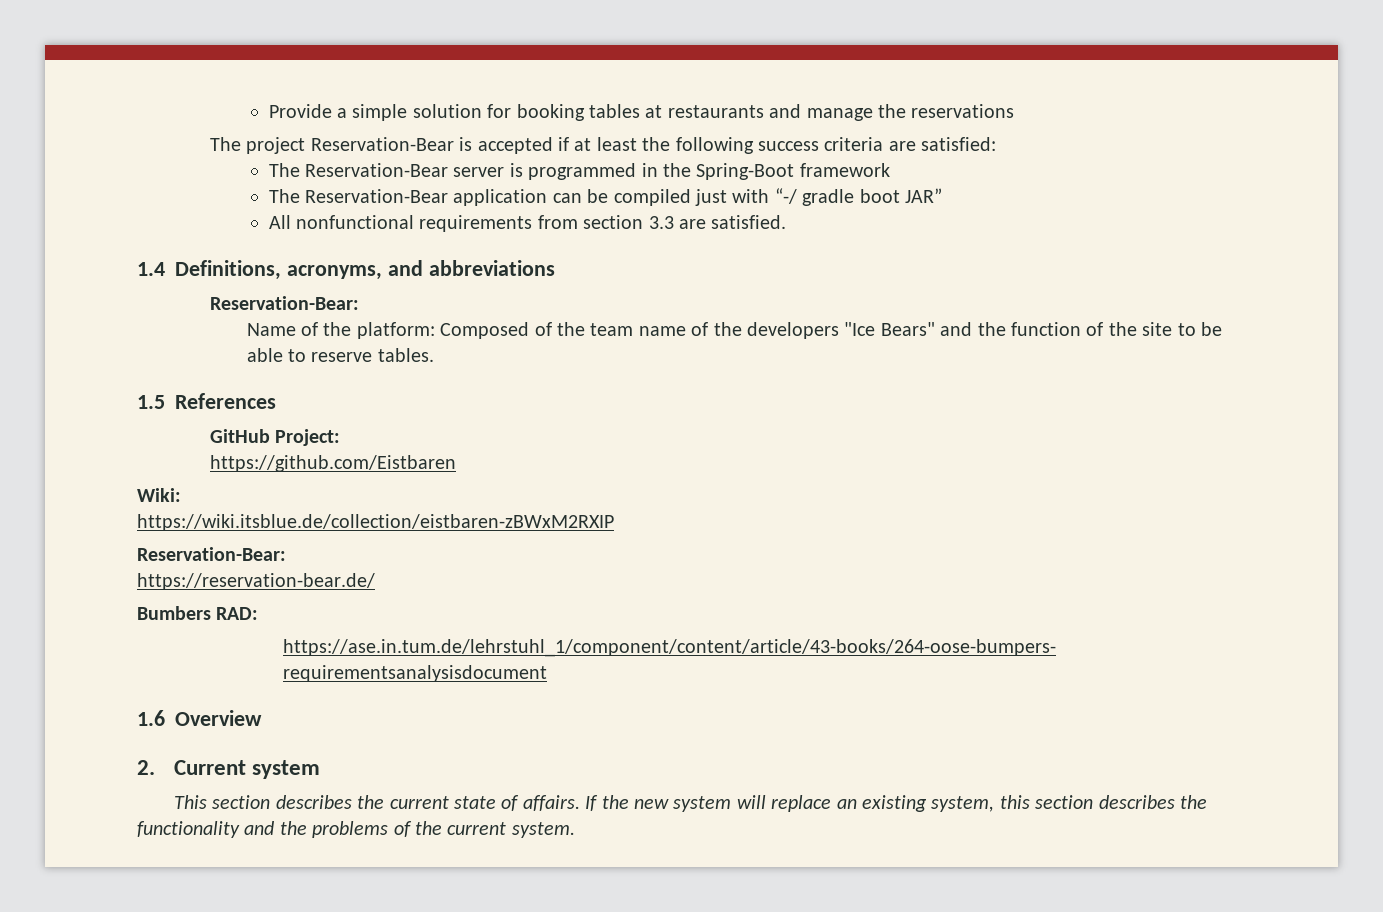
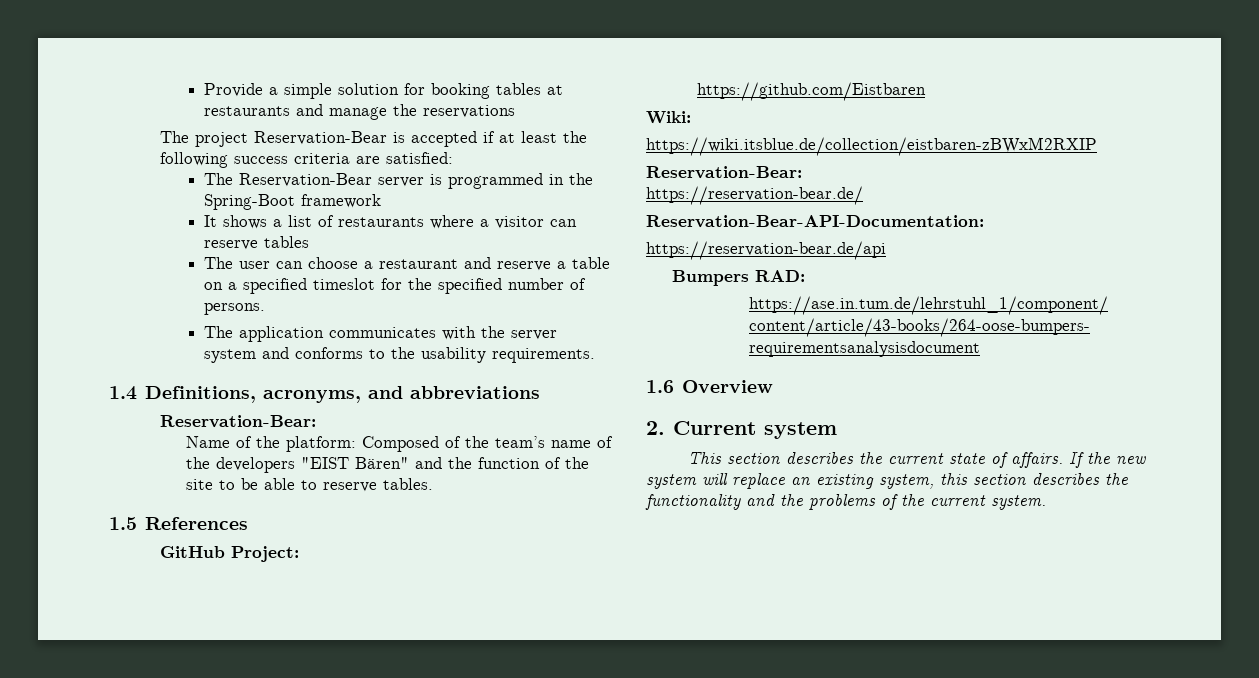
[268,188,942,206] [268,215,787,232] The Reservation-Bear application can be compiled just with “-/ gradle boot JAR” // All nonfunctional requirements from section 3.3 are satisfied. -> [204,215,578,229] [204,236,310,250] [204,257,611,271] [204,278,587,294] [204,303,266,315] [204,326,558,342] [204,347,596,363] It shows a list of restaurants where a visitor can reserve tables // The user can choose a restaurant and reserve a table on a specified timeslot for the specified number of persons. // The application communicates with the server system and conforms to the usability requirements.
[590,323,634,336] team -> [495,436,546,448] team’s
[844,322,935,336] "Ice Bears" -> [301,457,410,469] "EIST Bären"
[137,606,211,620] Bumbers -> [646,215,984,228] [646,241,886,260] [671,270,749,286] Reservation-Bear-API-Documentation: // https://reservation-bear.de/api // Bumpers

